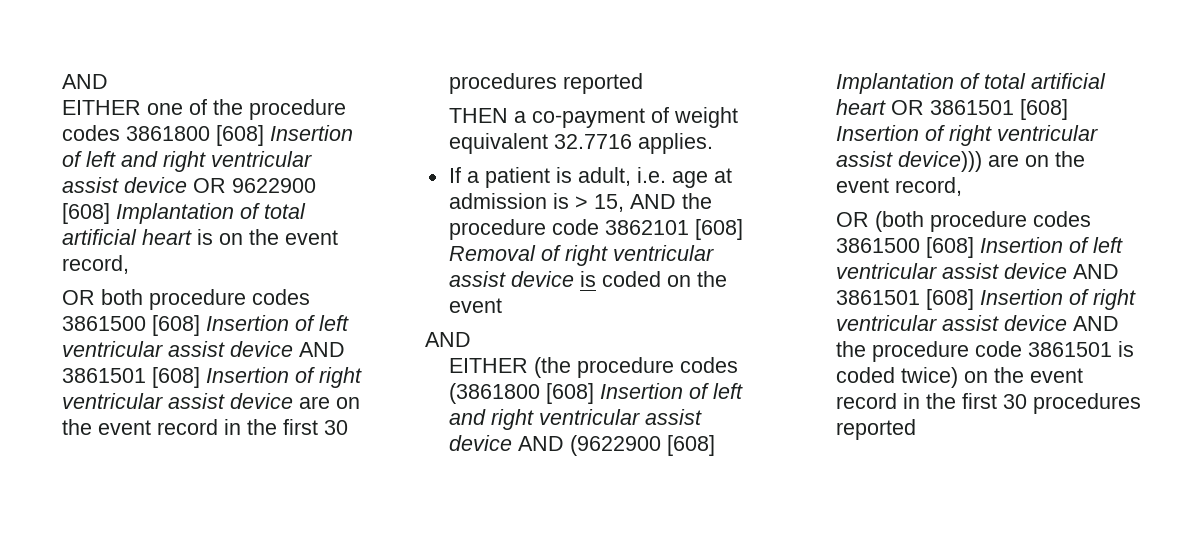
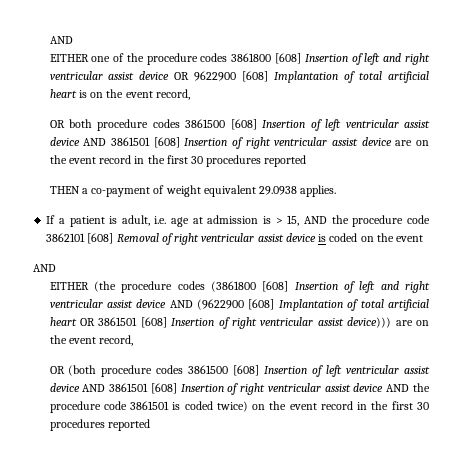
[554,134,633,149] 32.7716 -> [258,186,297,195] 29.0938

